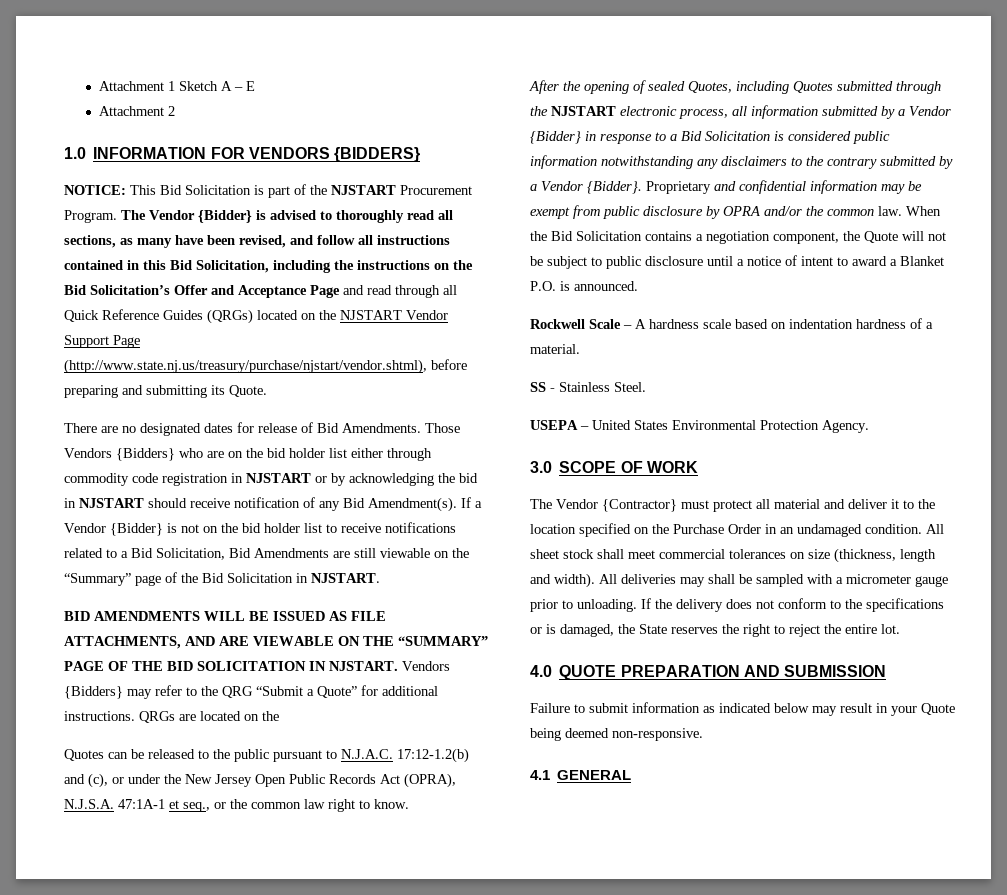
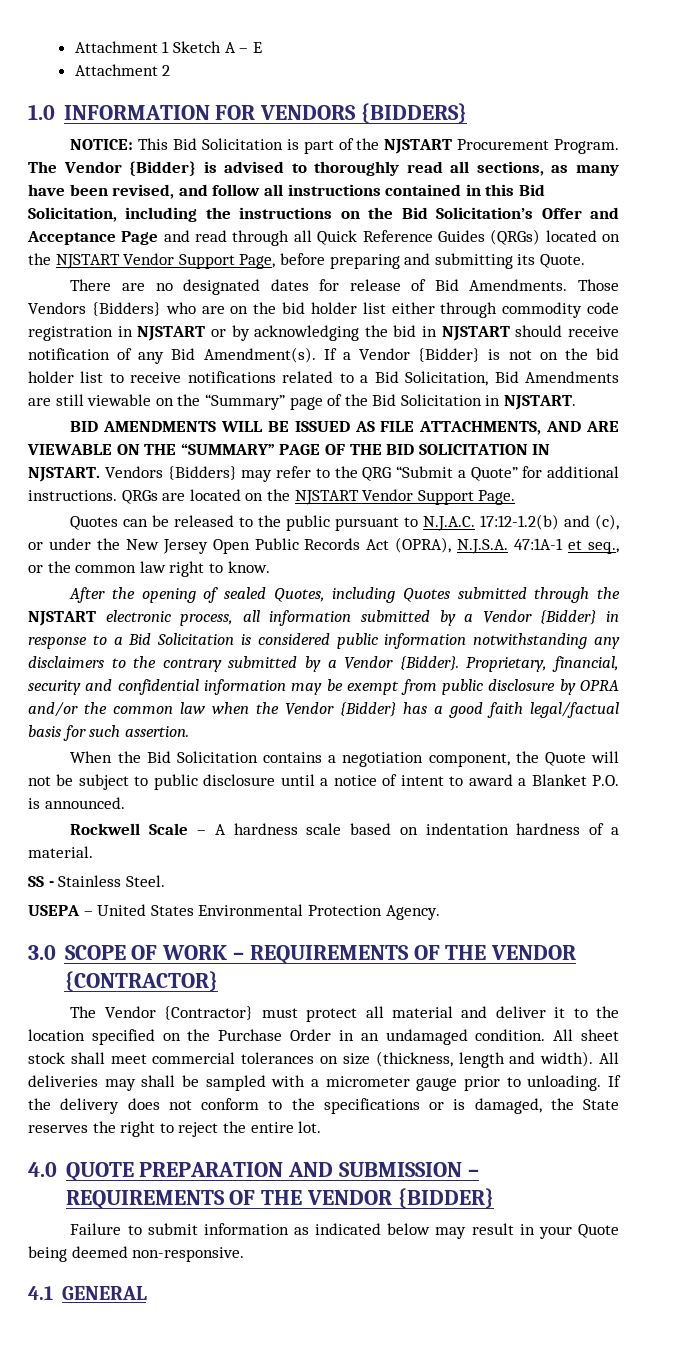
[113,335,140,348] [64,359,427,374] Page (http://www.state.nj.us/treasury/purchase/njstart/vendor.shtml), -> [239,254,276,269] Page,
(279, 716) none -> [294,489,516,505] NJSTART Vendor Support Page.
[646,181,711,194] Proprietary -> [466,656,620,672] [28,680,81,695] Proprietary, financial, security
[878,206,902,216] law. -> [180,702,619,718] [28,725,189,741] law when the Vendor {Bidder} has a good faith legal/factual basis for such assertion. //
(698, 467) none -> [232,945,577,965] [64,971,218,992] – REQUIREMENTS OF THE VENDOR {CONTRACTOR}
(887, 671) none -> [467,1169,479,1177] [65,1188,494,1210] – REQUIREMENTS OF THE VENDOR {BIDDER}

